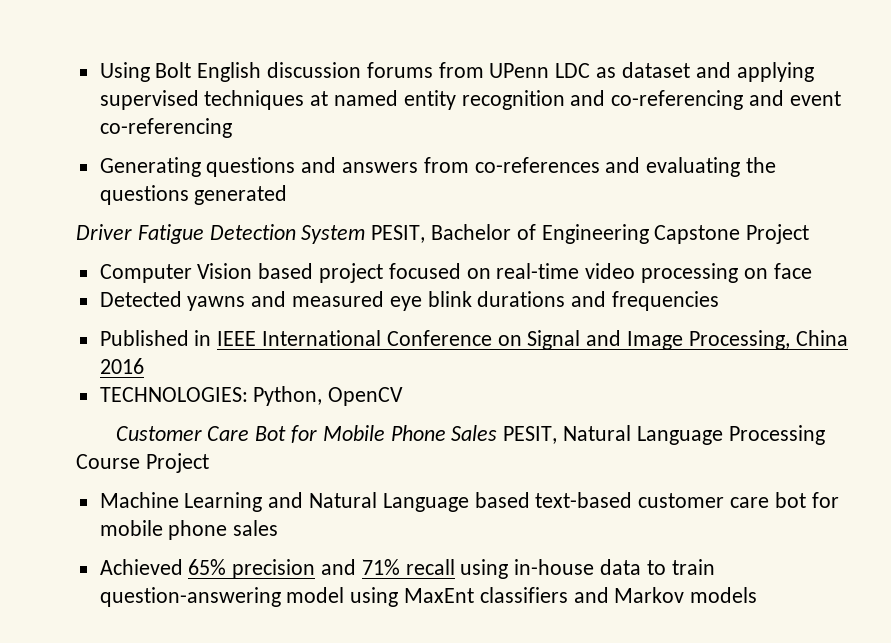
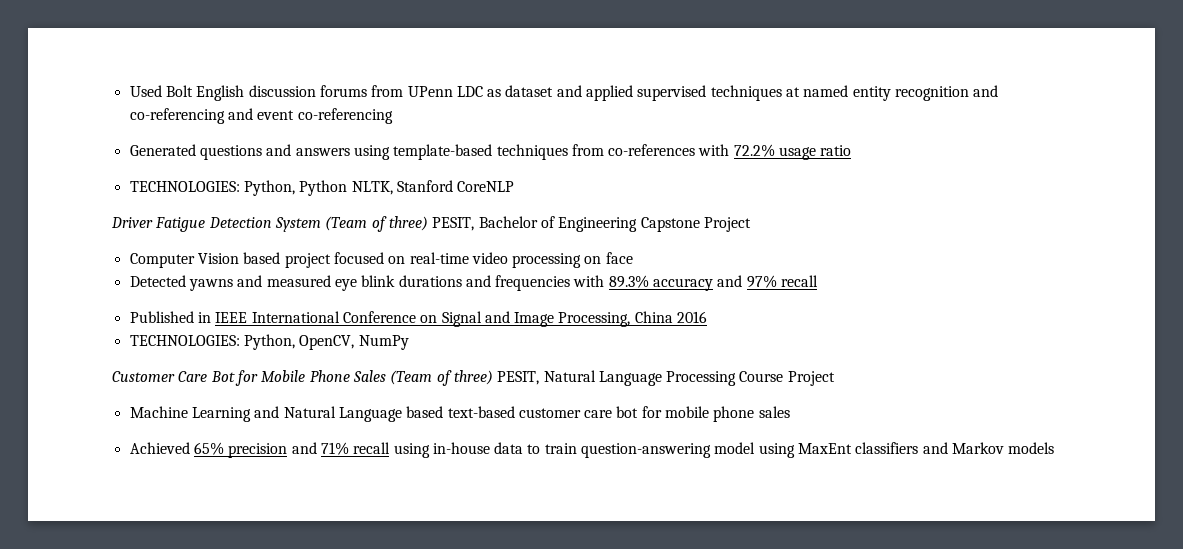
[99,62,150,82] Using -> [129,85,162,97] Used
[736,62,814,82] applying -> [586,85,634,101] applied
[99,157,201,177] Generating -> [129,144,196,156] Generated
[423,157,777,177] [99,185,288,205] from co-references and evaluating the questions generated -> [353,144,852,160] [129,180,515,196] using template-based techniques from co-references with 72.2% usage ratio // TECHNOLOGIES: Python, Python NLTK, Stanford CoreNLP
(366, 234) none -> [325,216,428,232] (Team of three)
(720, 301) none -> [573,275,819,291] with 89.3% accuracy and 97% recall
[328,387,404,406] OpenCV -> [299,335,409,350] OpenCV, NumPy
(498, 433) none -> [390,370,493,386] (Team of three)

